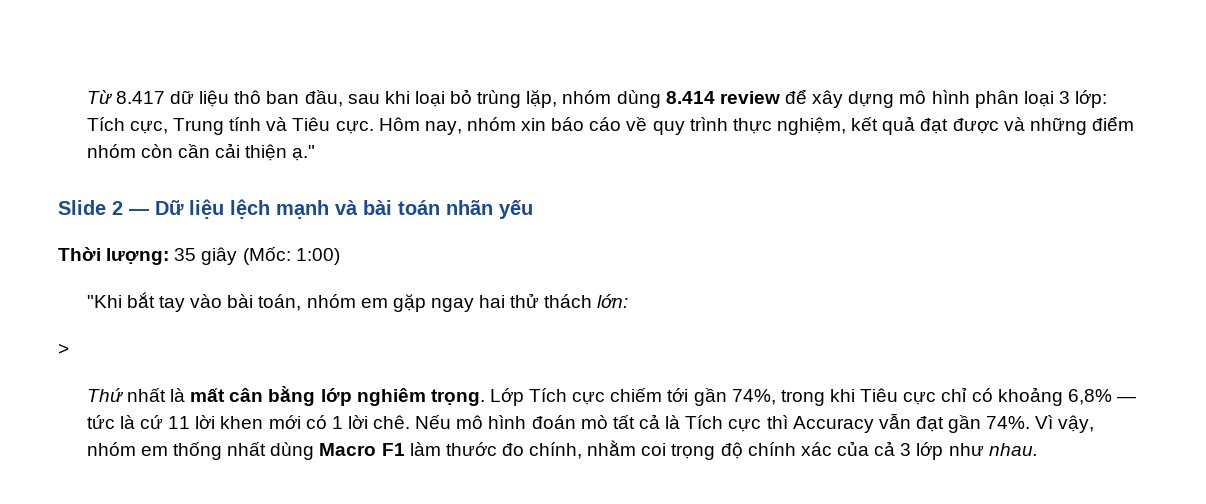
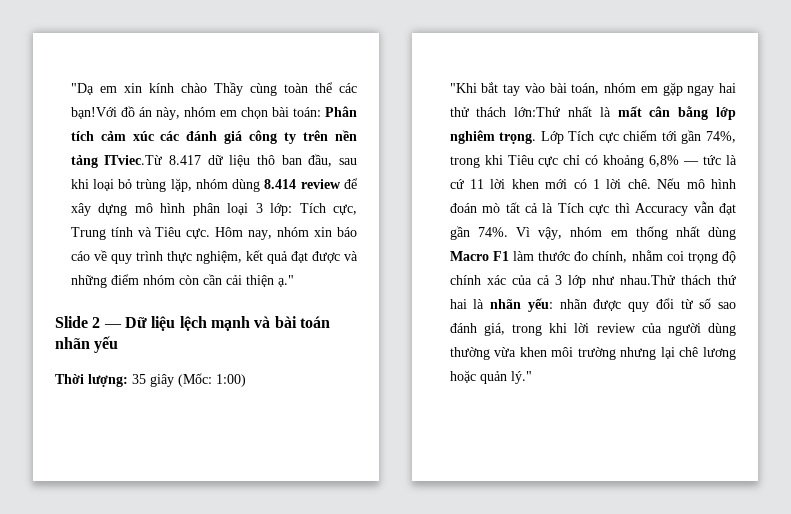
[86,90,113,104] Từ -> [70,82,357,96] [70,106,357,120] [70,130,357,144] [70,155,163,168] "Dạ em xin kính chào Thầy cùng toàn thể các bạn!Với đồ án này, nhóm em chọn bài toán: Phân tích cảm xúc các đánh giá công ty trên nền tảng ITviec.Từ
[597,294,629,308] [58,343,69,355] [86,388,124,402] lớn: // > // Thứ -> [514,107,561,117] lớn:Thứ
[988,443,1038,456] nhau. -> [619,275,736,285] [449,298,736,312] [449,323,736,336] [449,347,736,360] [449,370,532,384] nhau.Thử thách thứ hai là nhãn yếu: nhãn được quy đổi từ số sao đánh giá, trong khi lời review của người dùng thường vừa khen môi trường nhưng lại chê lương hoặc quản lý."

